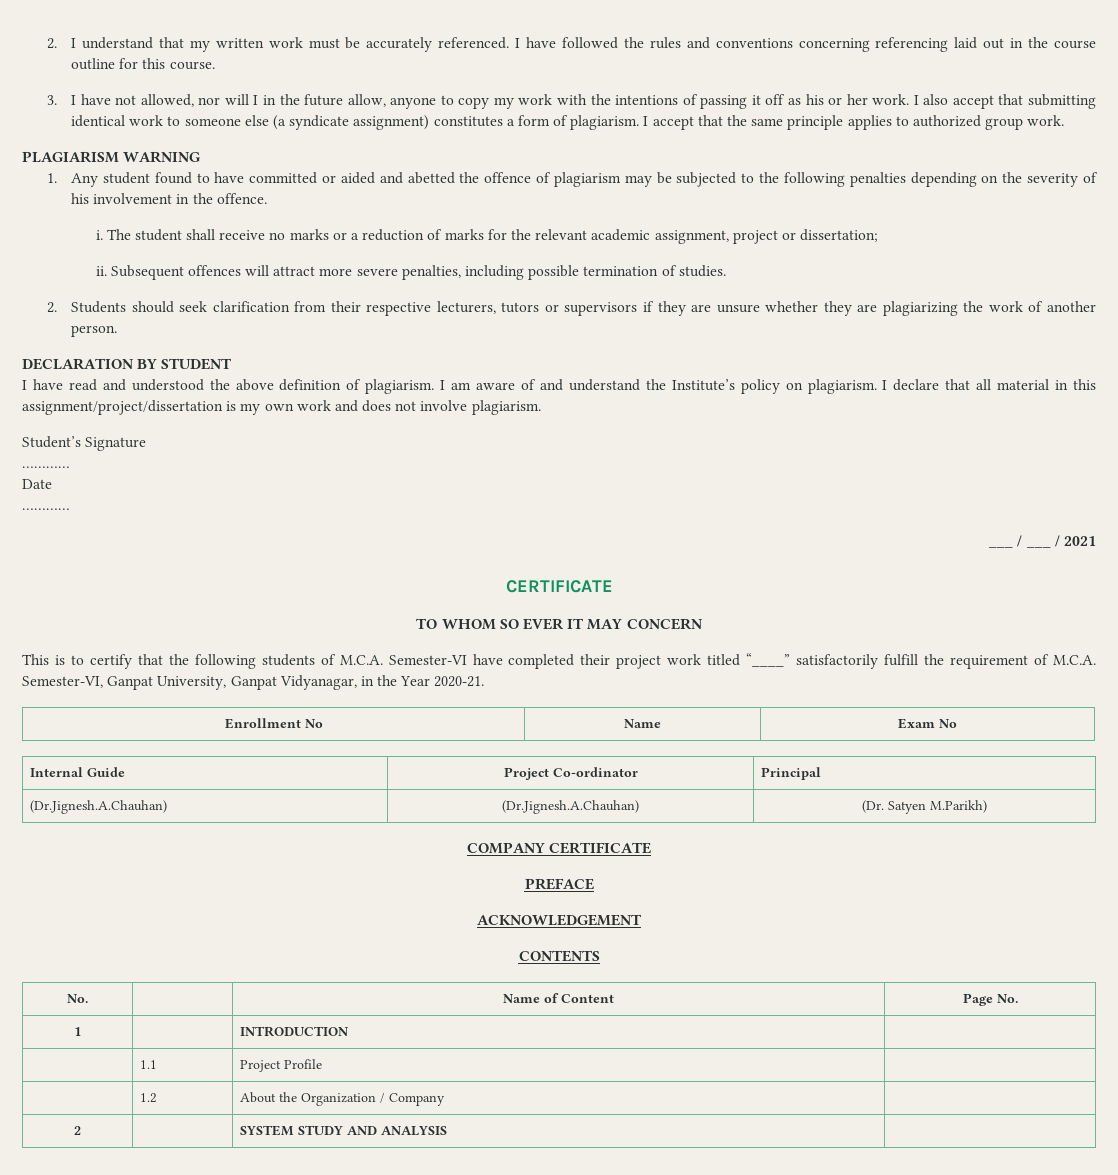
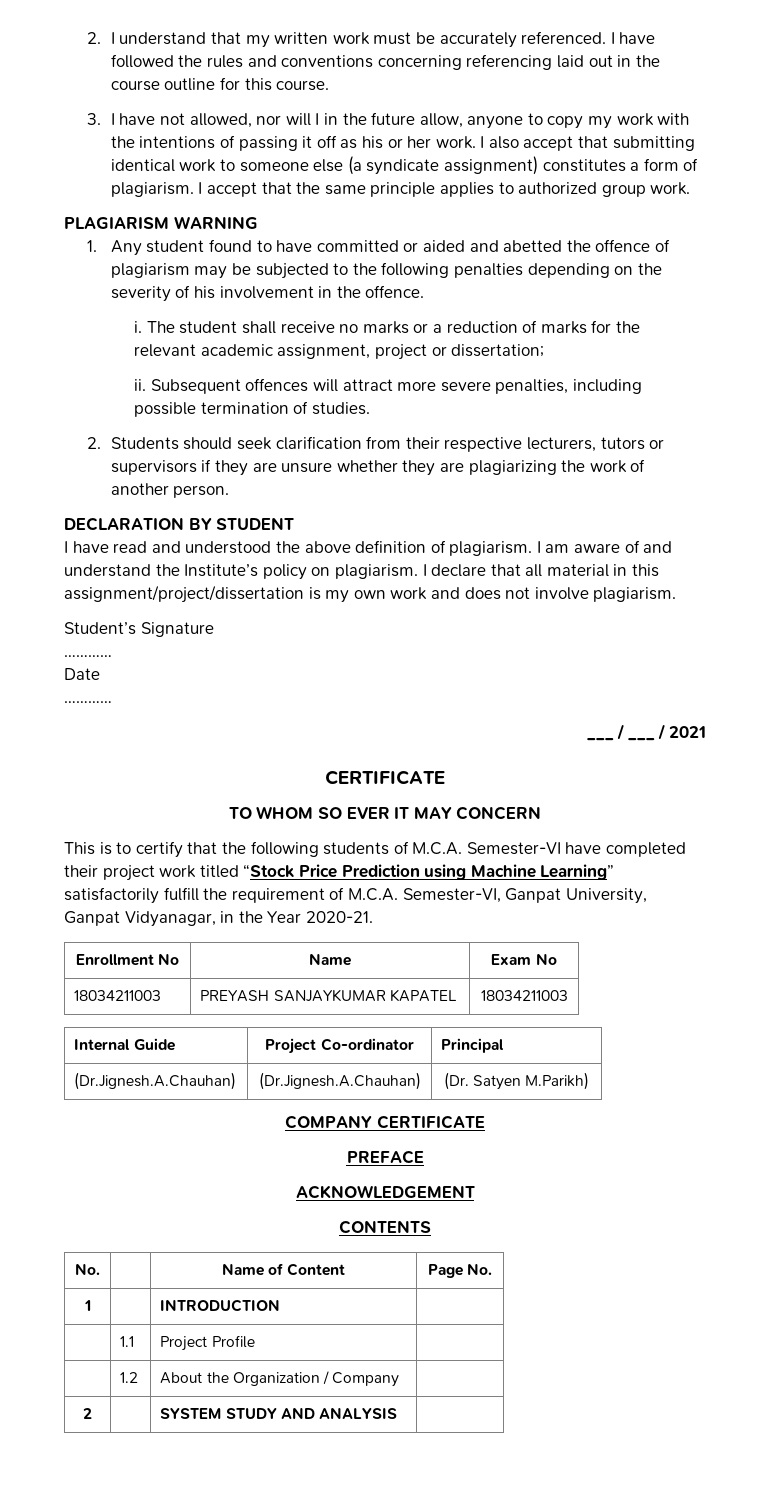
[746,653,791,667] “____” -> [243,864,615,880] “Stock Price Prediction using Machine Learning”
(957, 723) none -> [74,990,162,1001] [200,989,457,1002] [480,990,568,1001] // 18034211003 | PREYASH SANJAYKUMAR KAPATEL | 18034211003

